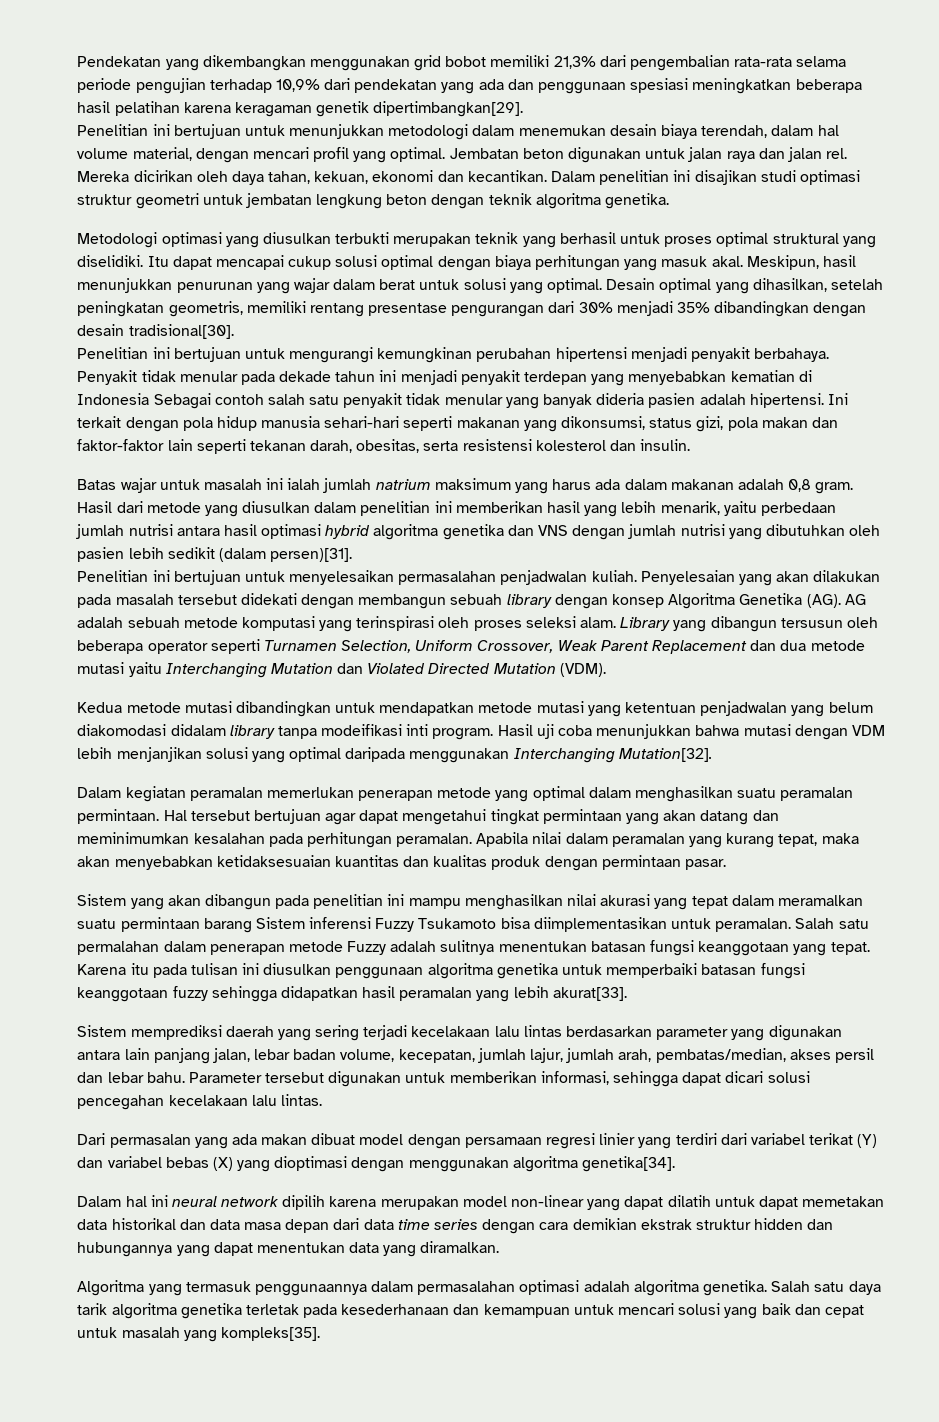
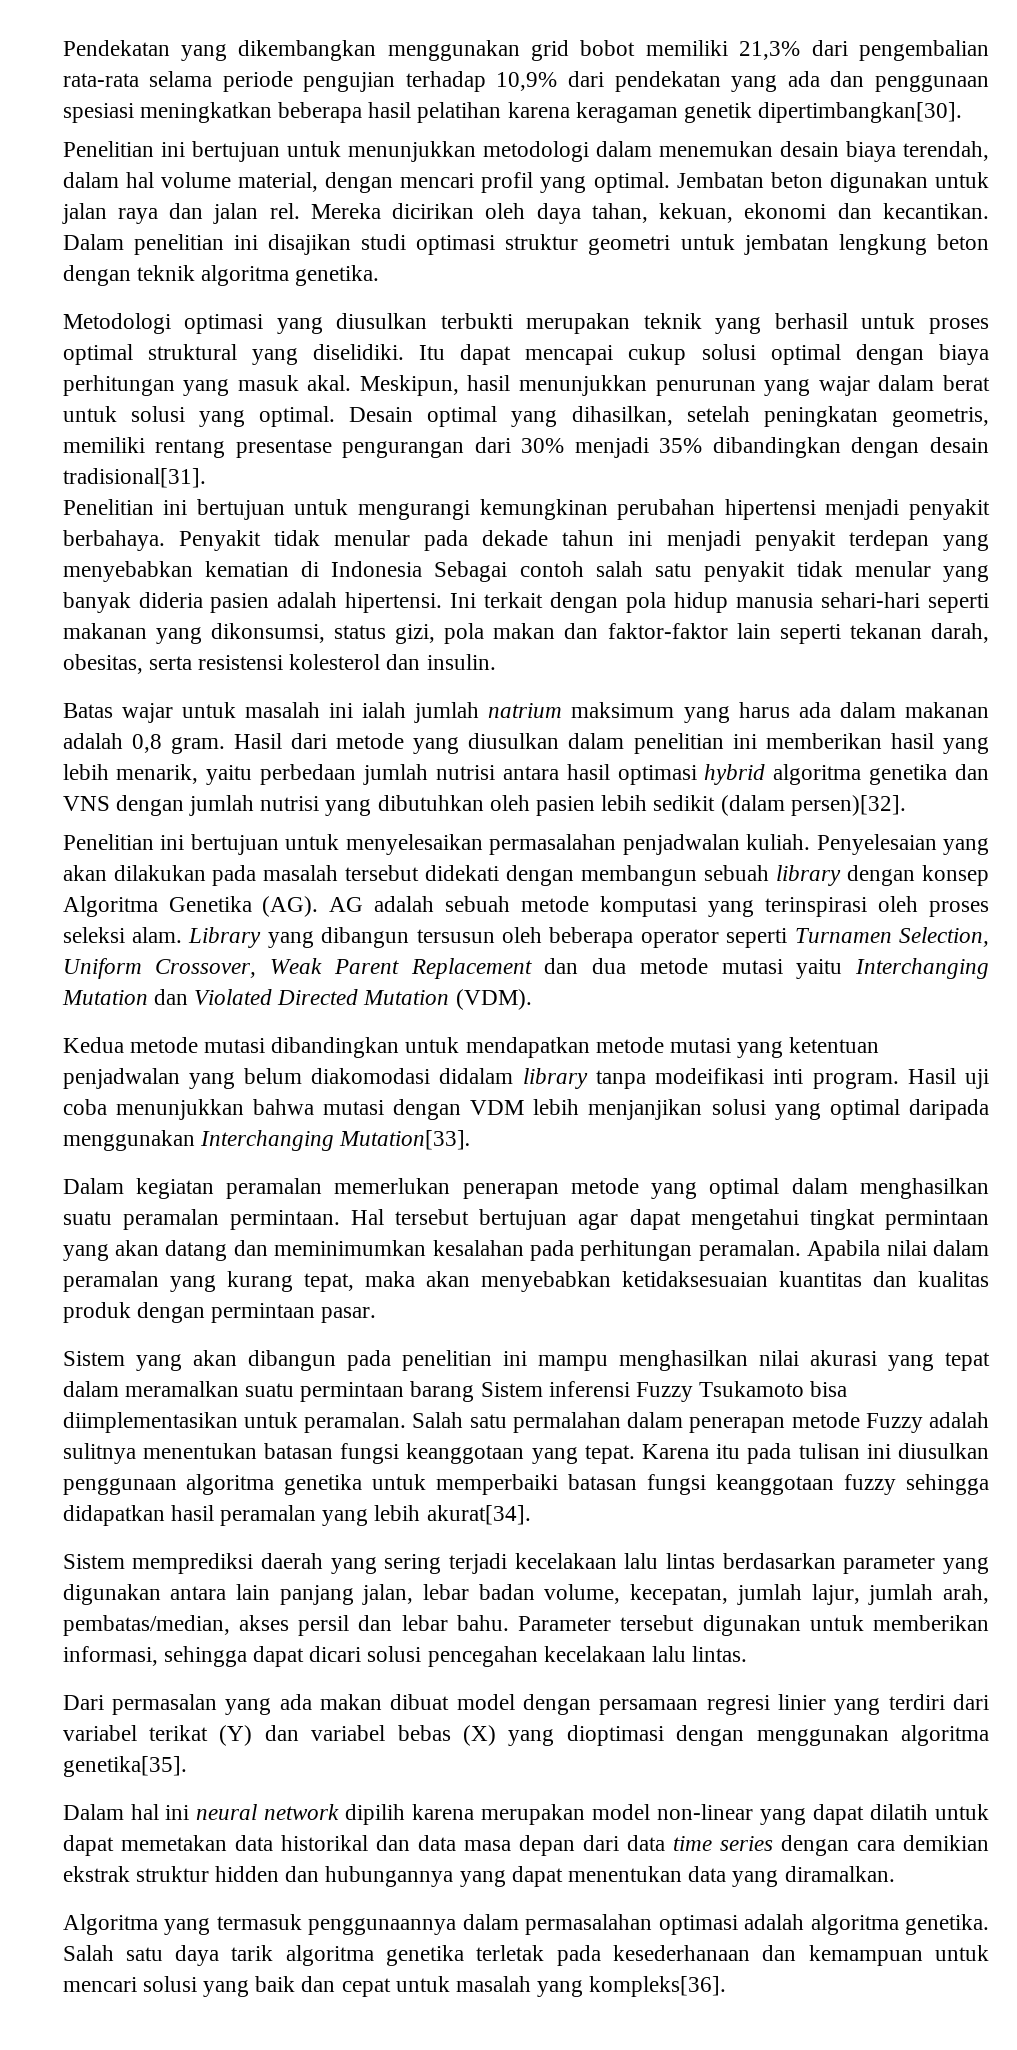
[373,101,524,117] dipertimbangkan[29]. -> [758,102,963,123] dipertimbangkan[30].
[128,324,234,339] tradisional[30]. -> [62,468,206,488] tradisional[31].
[270,548,353,562] persen)[31]. -> [790,795,906,816] persen)[32].
[618,748,712,762] Mutation[32]. -> [338,1130,471,1150] Mutation[33].
[552,987,627,1001] akurat[33]. -> [426,1505,531,1525] akurat[34].
[582,1156,676,1172] genetika[34]. -> [62,1756,187,1777] genetika[35].
[220,1327,320,1341] kompleks[35]. -> [589,1976,727,1997] kompleks[36].

